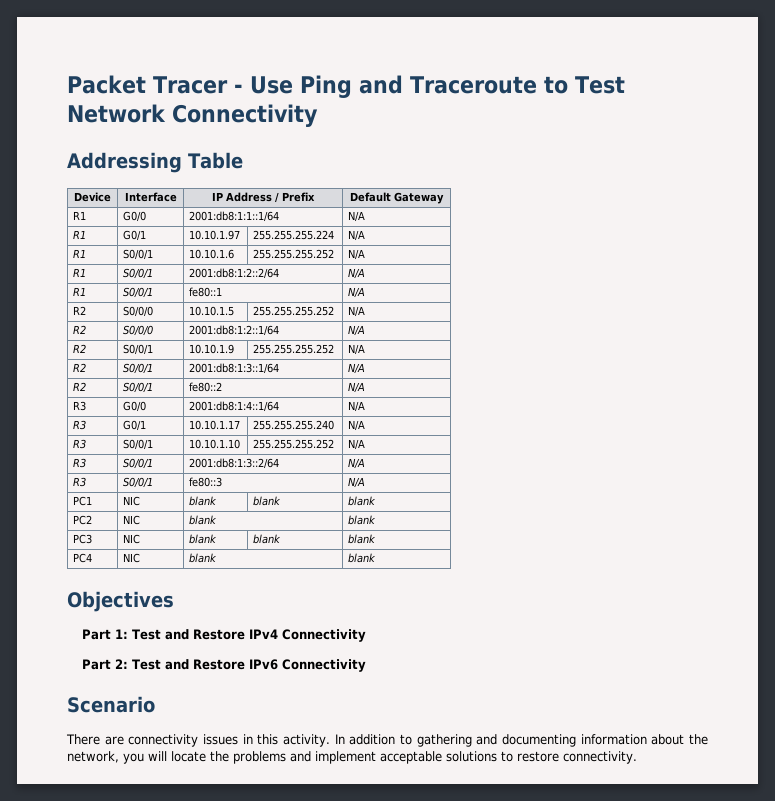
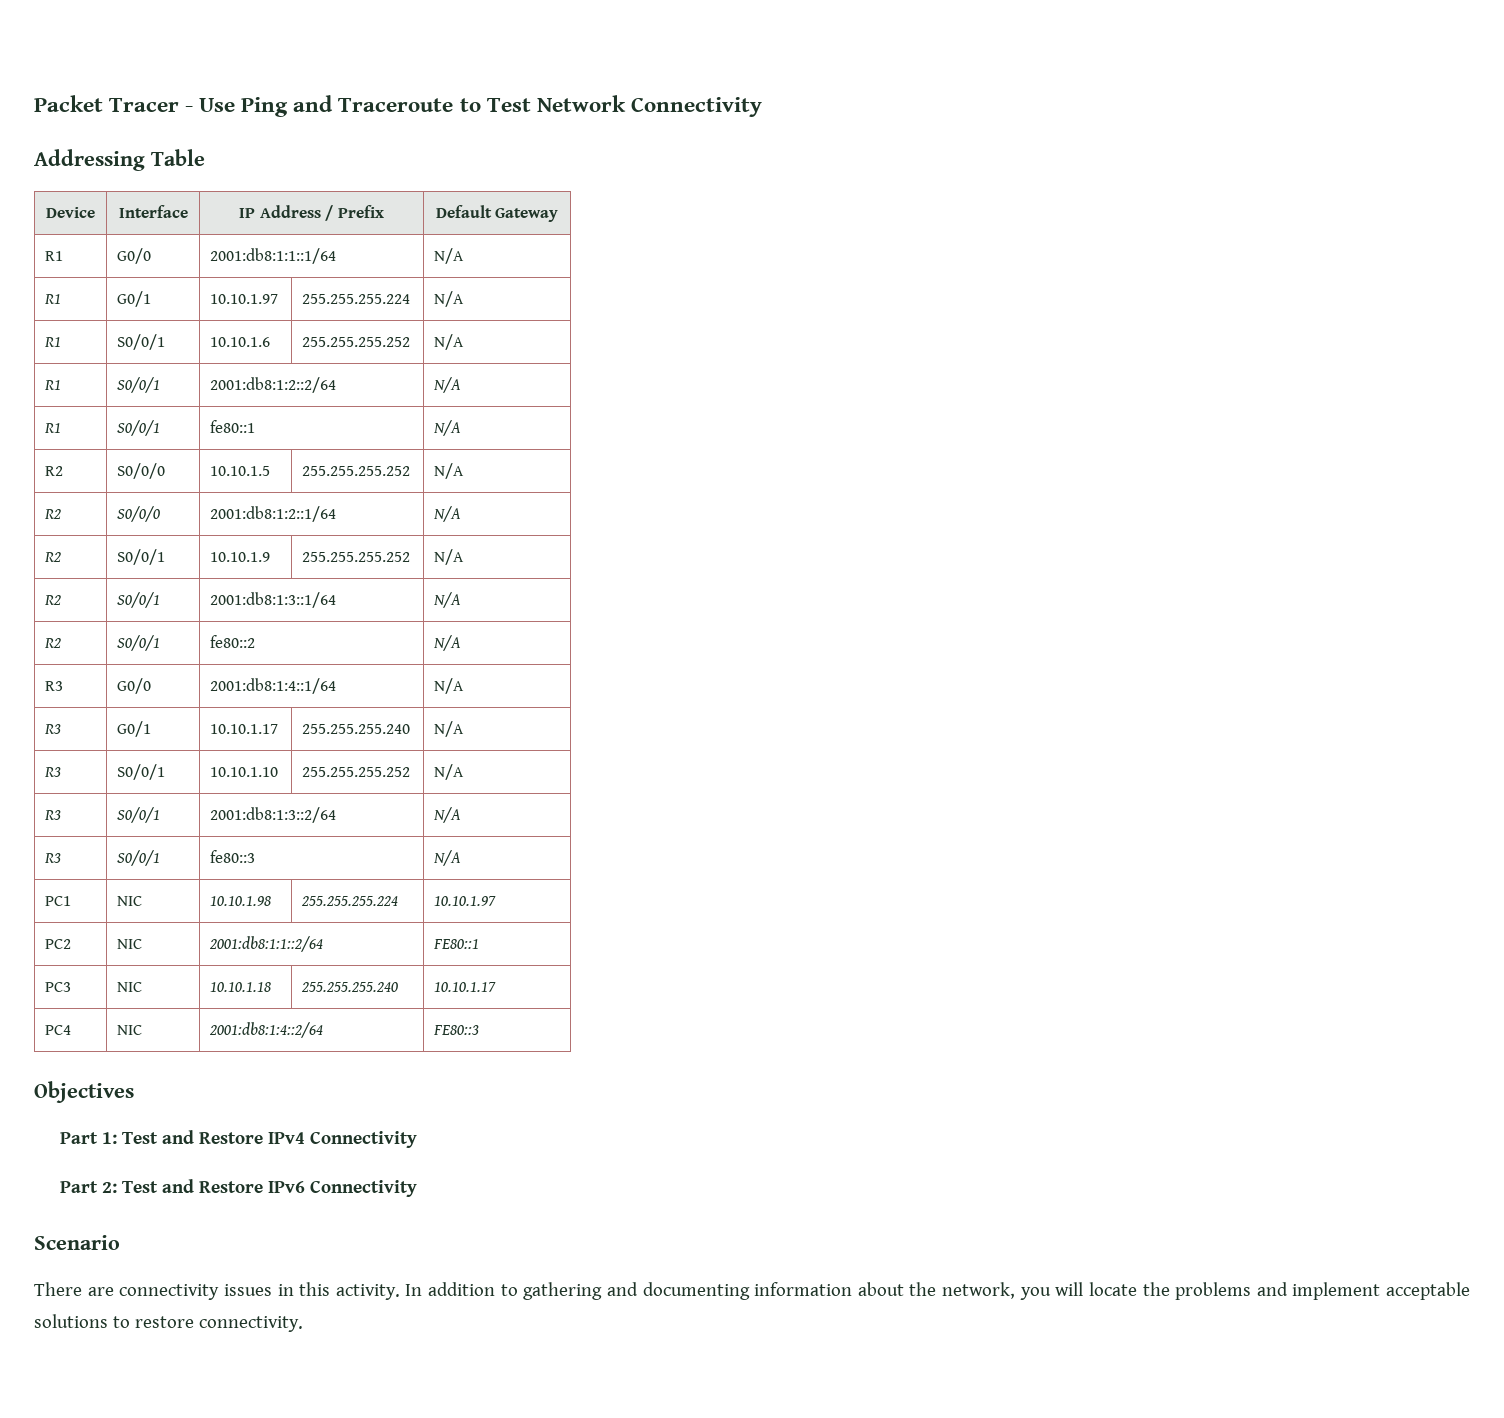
[189,496,218,506] [253,496,282,506] [348,496,377,506] blank | blank | blank -> [210,896,272,906] [301,896,399,906] [434,896,497,906] 10.10.1.98 | 255.255.255.224 | 10.10.1.97
[189,515,218,525] [348,515,377,525] blank | blank -> [209,936,324,952] [433,939,480,949] 2001:db8:1:1::2/64 | FE80::1
[189,534,218,544] [253,534,282,544] [348,534,377,544] blank | blank | blank -> [210,982,272,992] [301,982,399,992] [434,982,497,992] 10.10.1.18 | 255.255.255.240 | 10.10.1.17
[189,553,218,563] [348,553,377,563] blank | blank -> [209,1022,324,1038] [433,1025,480,1035] 2001:db8:1:4::2/64 | FE80::3

